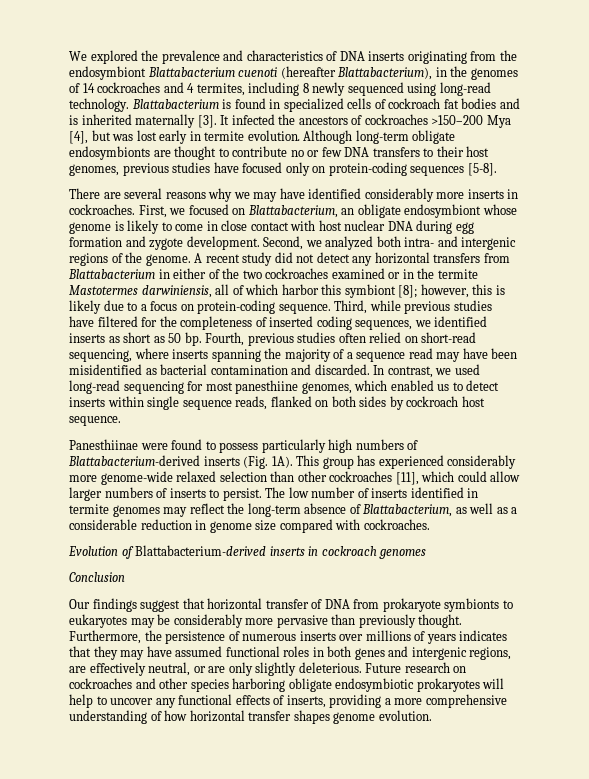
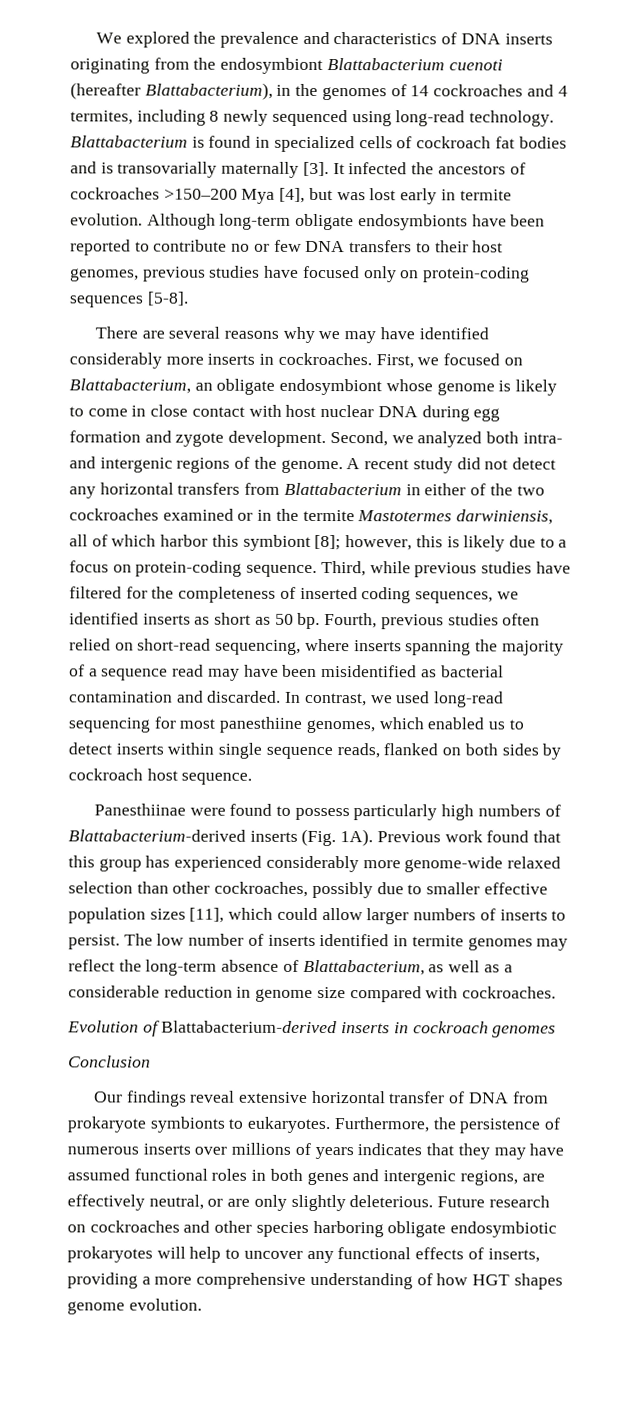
[81,114,132,125] inherited -> [117,161,218,178] transovarially
[153,146,217,160] are thought -> [471,214,546,227] [70,239,131,256] have been reported
[296,455,320,466] This -> [376,830,562,843] [68,855,95,868] Previous work found that this
[329,471,393,482] cockroaches -> [214,881,548,899] [68,907,186,924] cockroaches, possibly due to smaller effective population sizes
[140,598,205,612] suggest that -> [190,1090,309,1103] reveal extensive
[69,614,463,628] eukaryotes may be considerably more pervasive than previously thought. -> [247,1116,331,1134] eukaryotes.
[189,710,292,722] horizontal transfer -> [472,1274,511,1286] HGT

